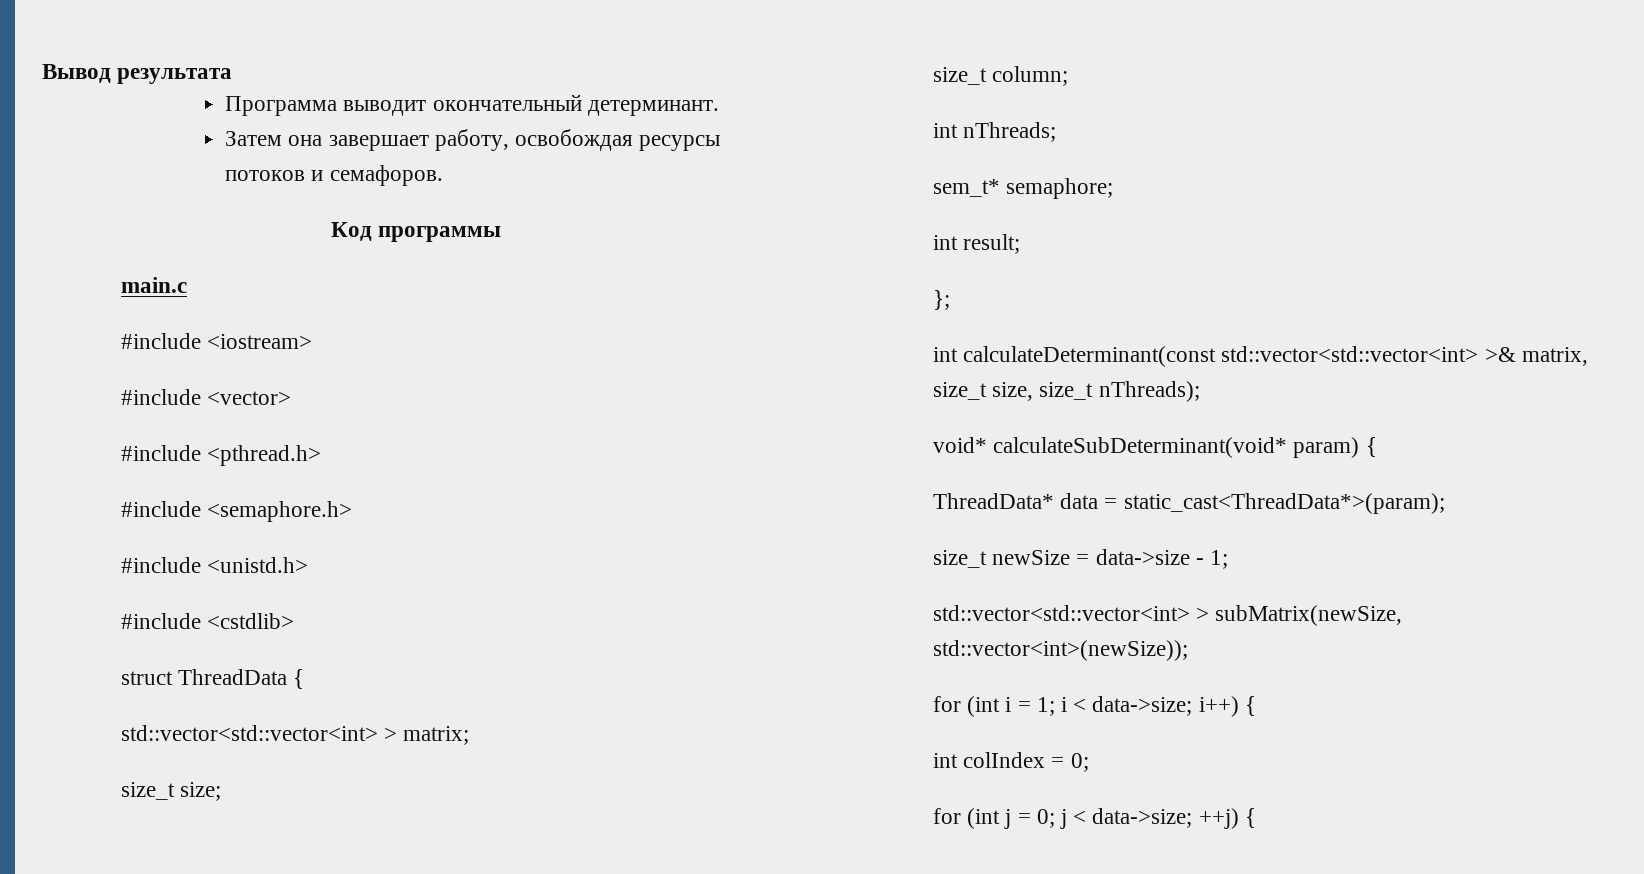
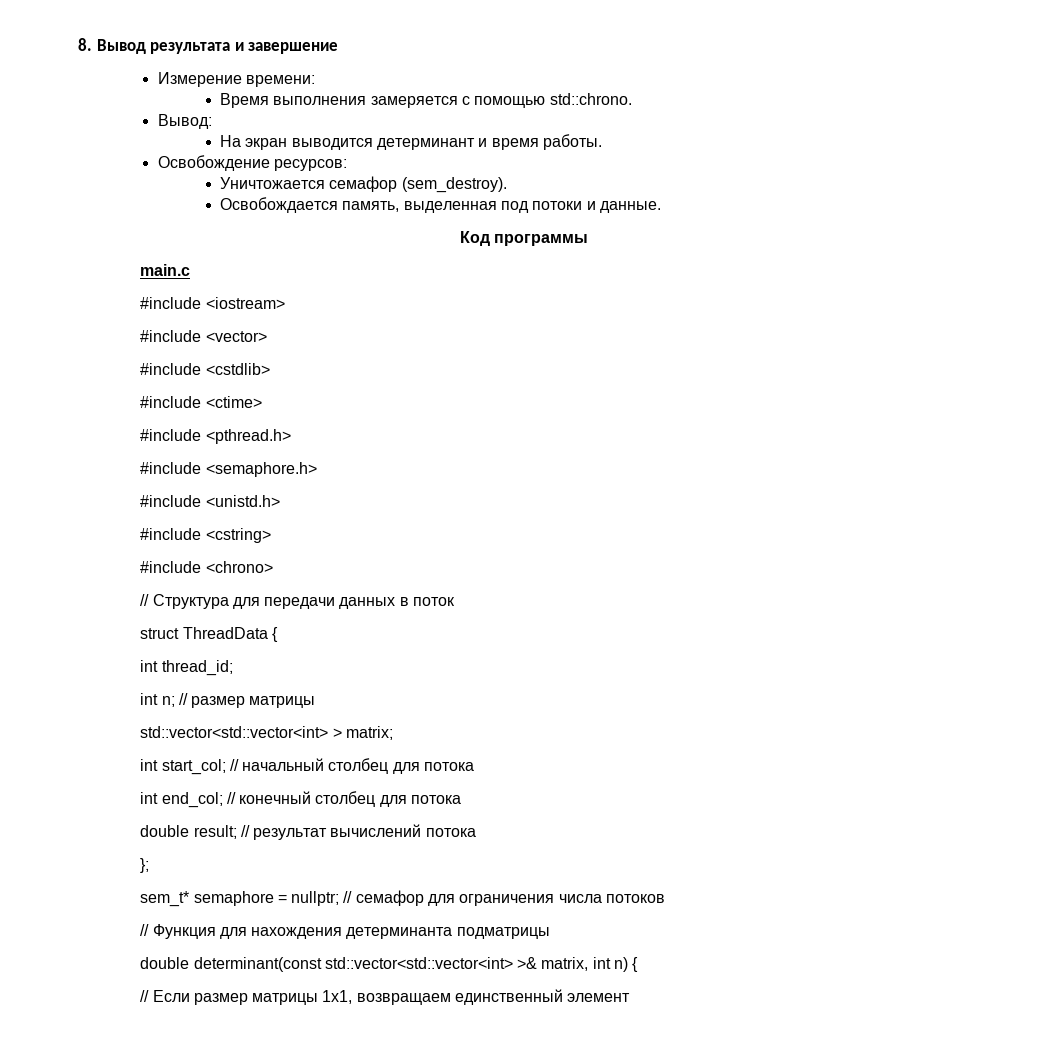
(42, 73) none -> [78,38,92,51] 8.
[225,94,719,116] [225,129,721,151] [225,165,443,186] // Программа выводит окончательный детерминант. // Затем она завершает работу, освобождая ресурсы потоков и семафоров. -> [234,42,339,54] [157,72,316,87] [219,93,632,108] [157,114,212,129] [219,134,602,150] [157,155,348,171] [219,176,507,193] [219,197,661,213] и завершение // Измерение времени: // Время выполнения замеряется с помощью std::chrono. // Вывод: // На экран выводится детерминант и время работы. // Освобождение ресурсов: // Уничтожается семафор (sem_destroy). // Освобождается память, выделенная под потоки и данные.
(292, 398) none -> [140,363,270,375] [140,396,262,408] // #include <cstdlib> // #include <ctime>
[207,613,295,629] [120,669,305,689] [120,725,470,745] [120,782,222,801] [932,66,1069,86] [932,122,1057,142] [932,178,1114,199] [932,234,1021,254] [932,290,950,310] [932,346,1588,367] [932,381,1200,402] [932,437,1377,458] [932,493,1445,514] [932,549,1229,569] [932,605,1403,626] [932,640,1188,661] [932,696,1256,717] [932,752,1089,772] [932,808,1256,829] <cstdlib> // struct ThreadData { // std::vector<std::vector<int> > matrix; // size_t size; // size_t column; // int nThreads; // sem_t* semaphore; // int result; // }; // int calculateDeterminant(const std::vector<std::vector<int> >& matrix, size_t size, size_t nThreads); // void* calculateSubDeterminant(void* param) { // ThreadData* data = static_cast<ThreadData*>(param); // size_t newSize = data->size - 1; // std::vector<std::vector<int> > subMatrix(newSize, std::vector<int>(newSize)); // for (int i = 1; i < data->size; i++) { // int colIndex = 0; // for (int j = 0; j < data->size; ++j) { -> [205,528,271,543] [140,561,273,573] [140,594,456,609] [140,627,278,642] [140,660,233,676] [140,693,316,708] [140,726,393,740] [140,758,475,775] [140,791,462,808] [140,824,476,840] [140,858,150,873] [140,890,666,907] [140,924,550,939] [140,957,639,972] [140,989,631,1005] <cstring> // #include <chrono> // // Структура для передачи данных в поток // struct ThreadData { // int thread_id; // int n; // размер матрицы // std::vector<std::vector<int> > matrix; // int start_col; // начальный столбец для потока // int end_col; // конечный столбец для потока // double result; // результат вычислений потока // }; // sem_t* semaphore = nullptr; // семафор для ограничения числа потоков // // Функция для нахождения детерминанта подматрицы // double determinant(const std::vector<std::vector<int> >& matrix, int n) { // // Если размер матрицы 1x1, возвращаем единственный элемент

